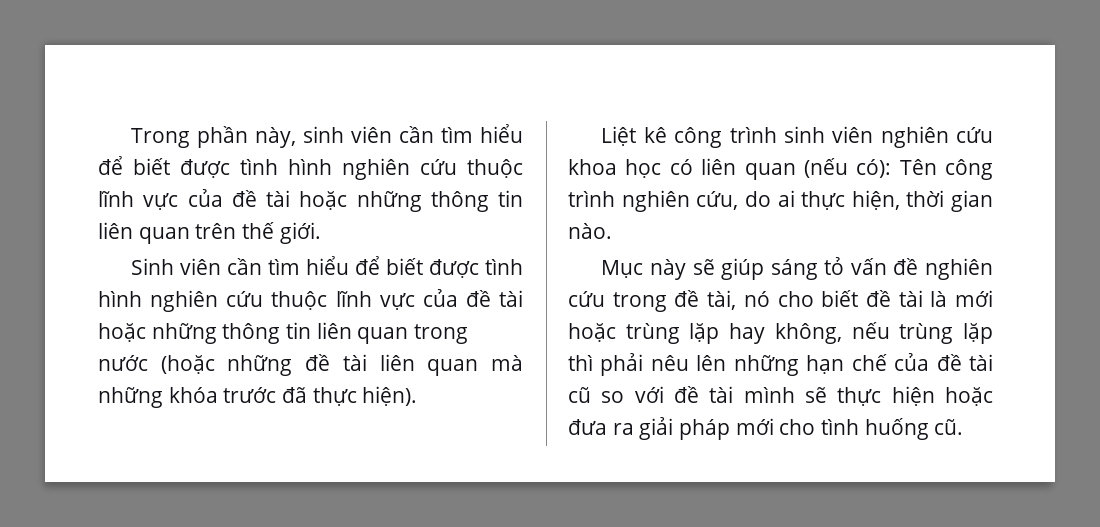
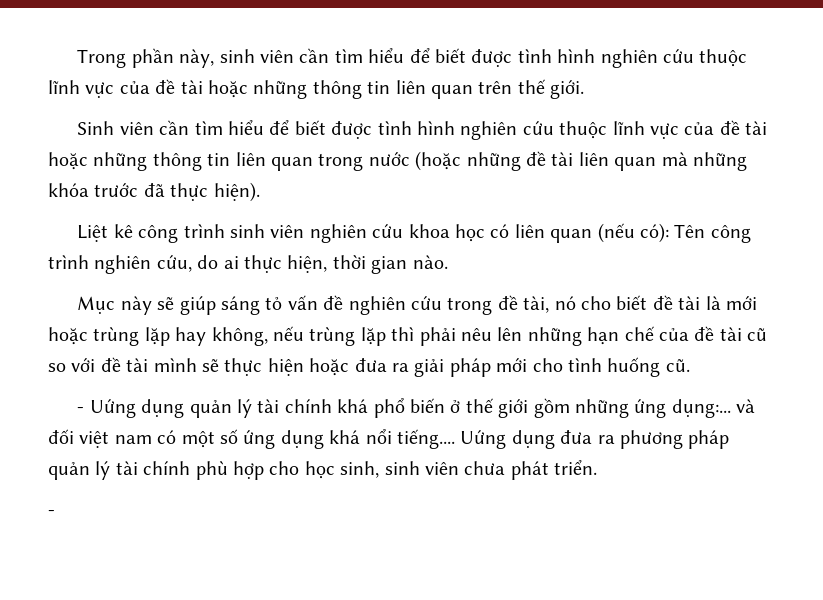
(964, 427) none -> [77,398,756,418] [48,429,730,449] [48,460,598,480] [48,510,55,516] // - Uứng dụng quản lý tài chính khá phổ biến ở thế giới gồm những ứng dụng:... và đối việt nam có một số ứng dụng khá nổi tiếng.... Uứng dụng đưa ra phương pháp quản lý tài chính phù hợp cho học sinh, sinh viên chưa phát triển. // -

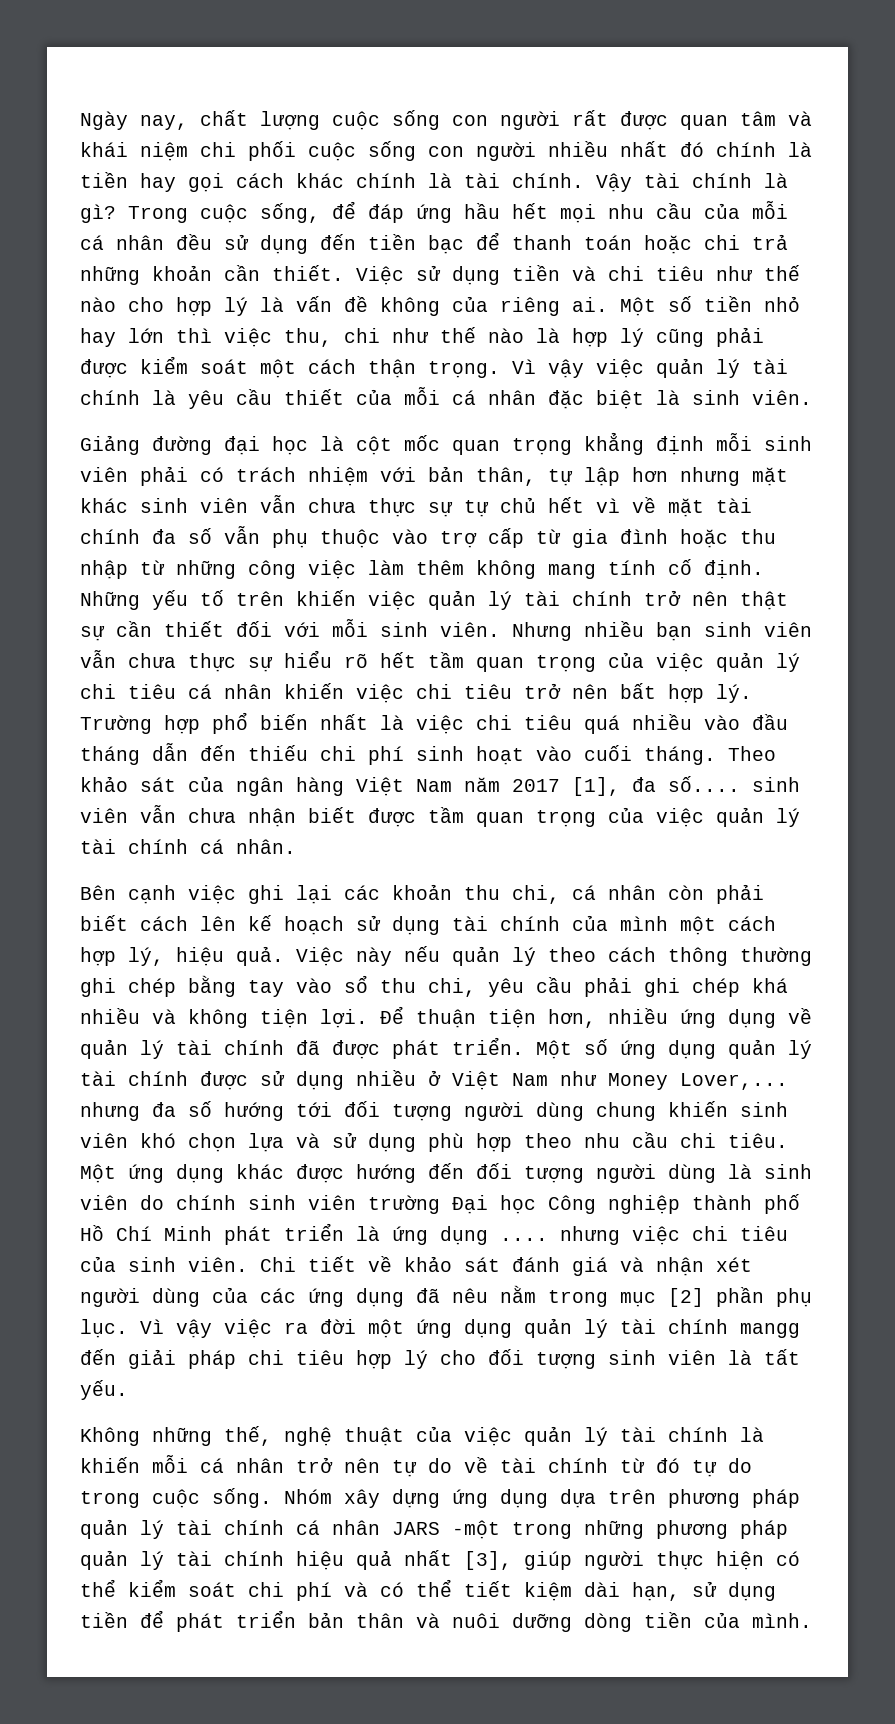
[77,48,748,68] [48,79,585,99] [77,120,768,140] [48,151,747,171] [48,182,260,202] [77,223,751,243] [48,255,448,274] [77,295,758,315] [48,326,768,346] [48,357,690,377] [77,398,756,418] [48,429,730,449] [48,460,598,480] [48,510,55,516] Trong phần này, sinh viên cần tìm hiểu để biết được tình hình nghiên cứu thuộc lĩnh vực của đề tài hoặc những thông tin liên quan trên thế giới. // Sinh viên cần tìm hiểu để biết được tình hình nghiên cứu thuộc lĩnh vực của đề tài hoặc những thông tin liên quan trong nước (hoặc những đề tài liên quan mà những khóa trước đã thực hiện). // Liệt kê công trình sinh viên nghiên cứu khoa học có liên quan (nếu có): Tên công trình nghiên cứu, do ai thực hiện, thời gian nào. // Mục này sẽ giúp sáng tỏ vấn đề nghiên cứu trong đề tài, nó cho biết đề tài là mới hoặc trùng lặp hay không, nếu trùng lặp thì phải nêu lên những hạn chế của đề tài cũ so với đề tài mình sẽ thực hiện hoặc đưa ra giải pháp mới cho tình huống cũ. // - Uứng dụng quản lý tài chính khá phổ biến ở thế giới gồm những ứng dụng:... và đối việt nam có một số ứng dụng khá nổi tiếng.... Uứng dụng đưa ra phương pháp quản lý tài chính phù hợp cho học sinh, sinh viên chưa phát triển. // - -> [80,110,812,130] [80,141,812,161] [80,172,788,192] [80,201,788,223] [80,232,788,254] [80,265,800,285] [80,296,800,316] [80,327,764,347] [80,356,788,378] [80,387,812,409] [80,432,812,455] [80,466,788,486] [80,495,752,517] [80,526,776,548] [80,559,764,579] [80,590,788,610] [80,619,812,641] [80,650,800,672] [80,683,752,703] [80,712,788,734] [80,743,776,765] [80,776,800,796] [80,805,800,827] [80,839,296,854] [80,884,764,904] [80,915,776,935] [80,946,812,966] [80,975,788,997] [80,1006,812,1028] [80,1037,812,1059] [80,1070,788,1090] [80,1101,788,1121] [80,1132,788,1152] [80,1163,812,1183] [80,1194,800,1214] [80,1223,788,1245] [80,1256,752,1276] [80,1285,812,1307] [80,1318,800,1338] [80,1349,800,1369] [80,1380,128,1400] [80,1426,764,1446] [80,1455,752,1477] [80,1488,800,1508] [80,1519,788,1539] [80,1550,800,1570] [80,1579,776,1601] [80,1610,812,1632] Ngày nay, chất lượng cuộc sống con người rất được quan tâm và khái niệm chi phối cuộc sống con người nhiều nhất đó chính là tiền hay gọi cách khác chính là tài chính. Vậy tài chính là gì? Trong cuộc sống, để đáp ứng hầu hết mọi nhu cầu của mỗi cá nhân đều sử dụng đến tiền bạc để thanh toán hoặc chi trả những khoản cần thiết. Việc sử dụng tiền và chi tiêu như thế nào cho hợp lý là vấn đề không của riêng ai. Một số tiền nhỏ hay lớn thì việc thu, chi như thế nào là hợp lý cũng phải được kiểm soát một cách thận trọng. Vì vậy việc quản lý tài chính là yêu cầu thiết của mỗi cá nhân đặc biệt là sinh viên. // Giảng đường đại học là cột mốc quan trọng khẳng định mỗi sinh viên phải có trách nhiệm với bản thân, tự lập hơn nhưng mặt khác sinh viên vẫn chưa thực sự tự chủ hết vì về mặt tài chính đa số vẫn phụ thuộc vào trợ cấp từ gia đình hoặc thu nhập từ những công việc làm thêm không mang tính cố định. Những yếu tố trên khiến việc quản lý tài chính trở nên thật sự cần thiết đối với mỗi sinh viên. Nhưng nhiều bạn sinh viên vẫn chưa thực sự hiểu rõ hết tầm quan trọng của việc quản lý chi tiêu cá nhân khiến việc chi tiêu trở nên bất hợp lý. Trường hợp phổ biến nhất là việc chi tiêu quá nhiều vào đầu tháng dẫn đến thiếu chi phí sinh hoạt vào cuối tháng. Theo khảo sát của ngân hàng Việt Nam năm 2017 [1], đa số.... sinh viên vẫn chưa nhận biết được tầm quan trọng của việc quản lý tài chính cá nhân. // Bên cạnh việc ghi lại các khoản thu chi, cá nhân còn phải biết cách lên kế hoạch sử dụng tài chính của mình một cách hợp lý, hiệu quả. Việc này nếu quản lý theo cách thông thường ghi chép bằng tay vào sổ thu chi, yêu cầu phải ghi chép khá nhiều và không tiện lợi. Để thuận tiện hơn, nhiều ứng dụng về quản lý tài chính đã được phát triển. Một số ứng dụng quản lý tài chính được sử dụng nhiều ở Việt Nam như Money Lover,... nhưng đa số hướng tới đối tượng người dùng chung khiến sinh viên khó chọn lựa và sử dụng phù hợp theo nhu cầu chi tiêu. Một ứng dụng khác được hướng đến đối tượng người dùng là sinh viên do chính sinh viên trường Đại học Công nghiệp thành phố Hồ Chí Minh phát triển là ứng dụng .... nhưng việc chi tiêu của sinh viên. Chi tiết về khảo sát đánh giá và nhận xét người dùng của các ứng dụng đã nêu nằm trong mục [2] phần phụ lục. Vì vậy việc ra đời một ứng dụng quản lý tài chính mangg đến giải pháp chi tiêu hợp lý cho đối tượng sinh viên là tất yếu. // Không những thế, nghệ thuật của việc quản lý tài chính là khiến mỗi cá nhân trở nên tự do về tài chính từ đó tự do trong cuộc sống. Nhóm xây dựng ứng dụng dựa trên phương pháp quản lý tài chính cá nhân JARS -một trong những phương pháp quản lý tài chính hiệu quả nhất [3], giúp người thực hiện có thể kiểm soát chi phí và có thể tiết kiệm dài hạn, sử dụng tiền để phát triển bản thân và nuôi dưỡng dòng tiền của mình.

